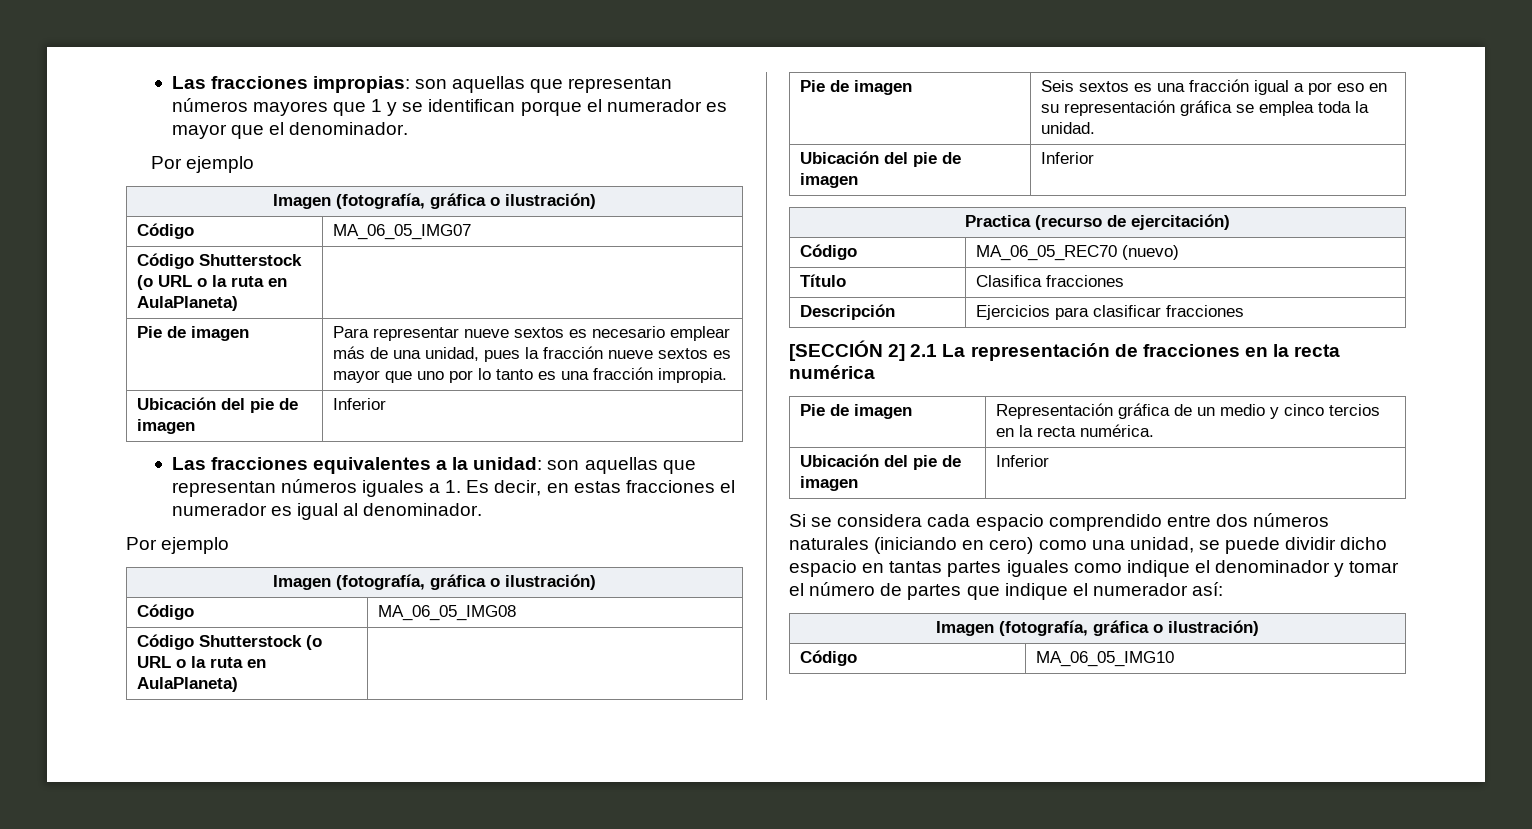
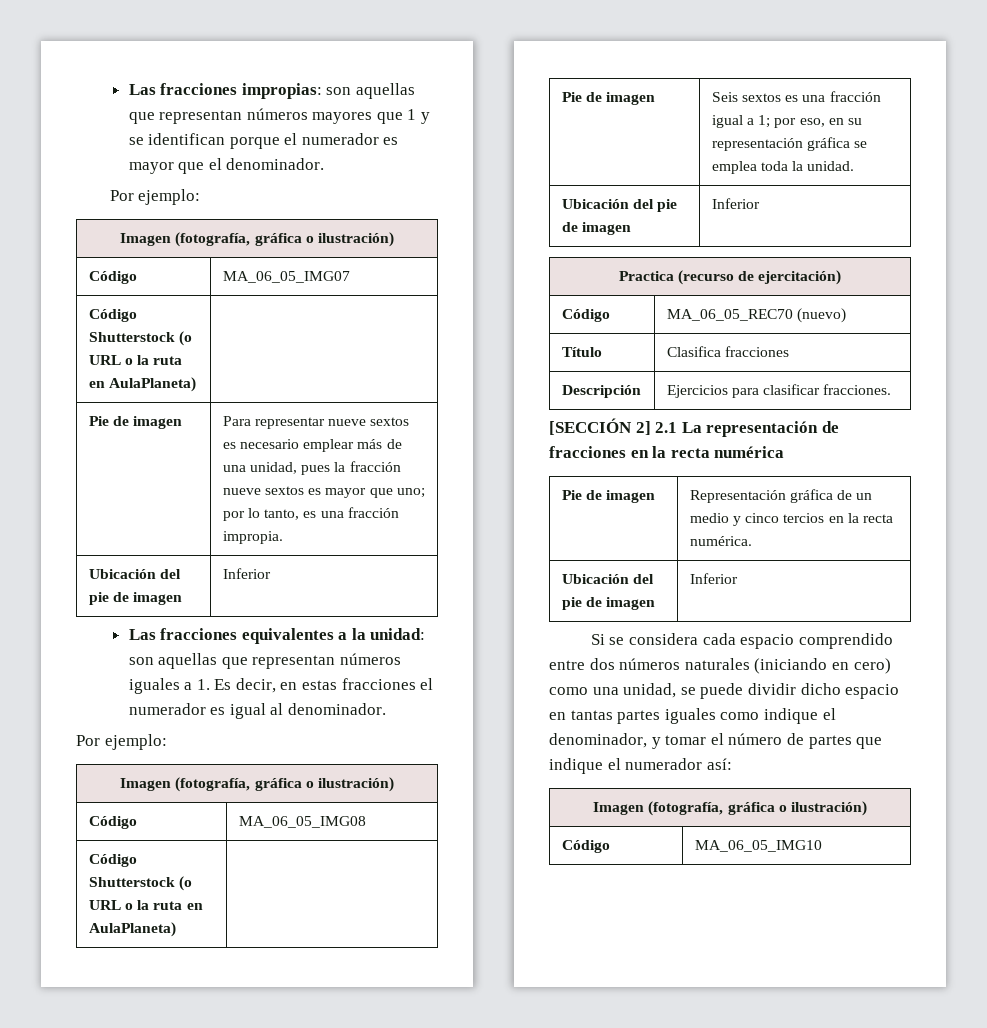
[185,156,254,173] ejemplo -> [138,189,201,205] ejemplo:
[416,371,444,380] uno -> [396,488,425,498] uno;
[495,369,533,380] tanto -> [264,509,300,520] tanto,
[161,537,230,554] ejemplo -> [104,734,167,750] ejemplo:
[1307,82,1364,95] por eso -> [758,115,825,128] 1; por eso,
[1165,305,1244,317] fracciones -> [823,384,892,395] fracciones.
[1215,560,1331,573] denominador -> [549,733,647,748] denominador,

